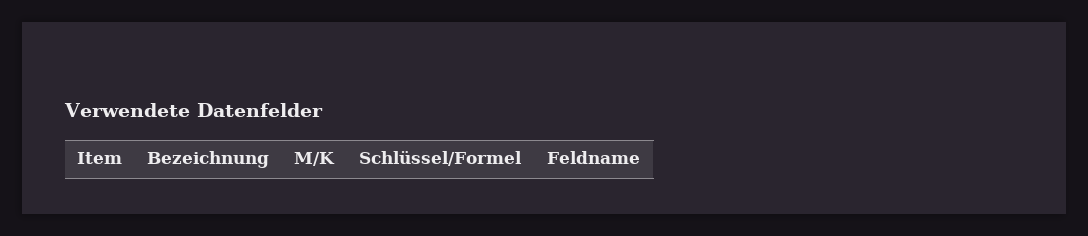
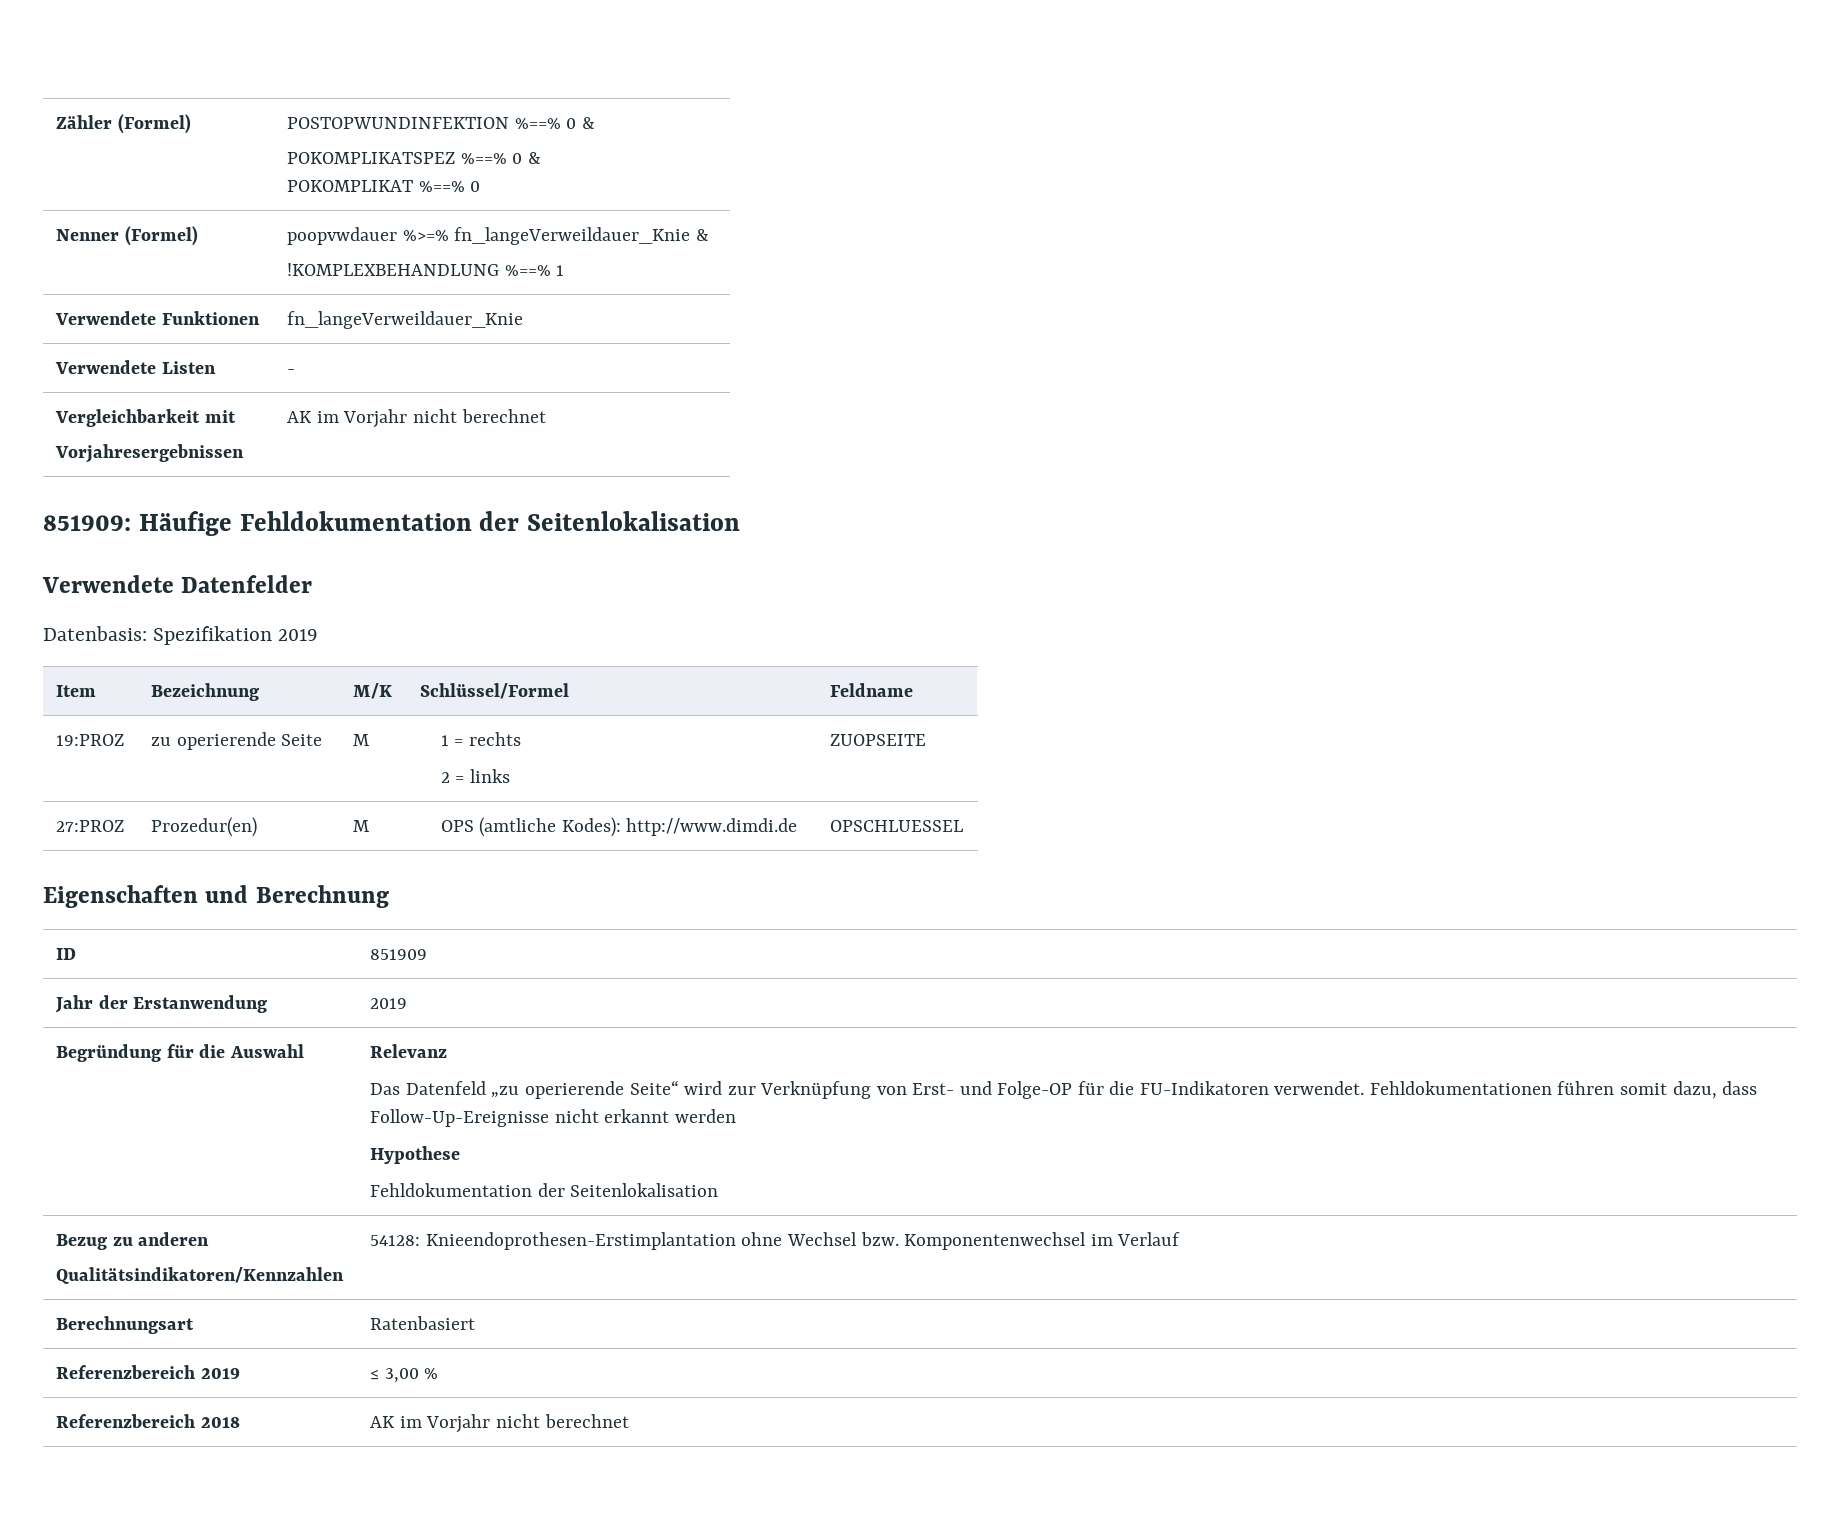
(64, 110) none -> [56,114,191,134] [287,117,595,129] [287,152,541,164] [287,180,481,192] [56,226,198,246] [287,227,709,245] [287,263,565,276] [55,311,260,325] [287,311,524,329] [55,360,216,374] [287,369,296,374] [55,409,236,427] [55,444,245,463] [287,409,546,428] [43,511,741,536] Zähler (Formel) | POSTOPWUNDINFEKTION %==% 0 & // POKOMPLIKATSPEZ %==% 0 & // POKOMPLIKAT %==% 0 // Nenner (Formel) | poopvwdauer %>=% fn_langeVerweildauer_Knie & // !KOMPLEXBEHANDLUNG %==% 1 // Verwendete Funktionen | fn_langeVerweildauer_Knie // Verwendete Listen | - // Vergleichbarkeit mit // Vorjahresergebnissen | AK im Vorjahr nicht berechnet // 851909: Häufige Fehldokumentation der Seitenlokalisation //
(323, 110) none -> [43,626,319,645] // Datenbasis: Spezifikation 2019
(641, 157) none -> [56,734,125,746] [151,732,323,750] [353,734,370,746] [440,732,521,746] [440,769,510,783] [830,734,927,746] [56,820,125,832] [151,817,258,837] [353,820,370,832] [440,817,798,837] [830,820,964,832] [43,885,389,908] [56,948,77,960] [370,949,428,960] [55,995,268,1013] [370,998,408,1009] [56,1044,304,1062] [370,1044,448,1058] [370,1080,1758,1099] [370,1109,736,1127] [370,1146,461,1164] [370,1183,719,1197] [56,1232,210,1250] [56,1267,345,1284] [370,1232,1181,1250] [56,1316,195,1334] [370,1316,476,1330] [56,1365,240,1379] [370,1368,439,1383] [56,1414,240,1428] [370,1414,629,1433] // 19:PROZ | zu operierende Seite | M | 1 = rechts // 2 = links | ZUOPSEITE // 27:PROZ | Prozedur(en) | M | OPS (amtliche Kodes): http://www.dimdi.de | OPSCHLUESSEL // Eigenschaften und Berechnung // ID | 851909 // Jahr der Erstanwendung | 2019 // Begründung für die Auswahl | Relevanz // Das Datenfeld „zu operierende Seite“ wird zur Verknüpfung von Erst- und Folge-OP für die FU-Indikatoren verwendet. Fehldokumentationen führen somit dazu, dass Follow-Up-Ereignisse nicht erkannt werden // Hypothese // Fehldokumentation der Seitenlokalisation // Bezug zu anderen // Qualitätsindikatoren/Kennzahlen | 54128: Knieendoprothesen-Erstimplantation ohne Wechsel bzw. Komponentenwechsel im Verlauf // Berechnungsart | Ratenbasiert // Referenzbereich 2019 | ≤ 3,00 % // Referenzbereich 2018 | AK im Vorjahr nicht berechnet

